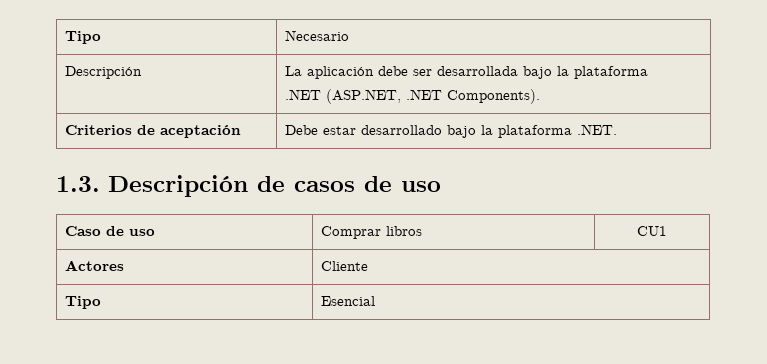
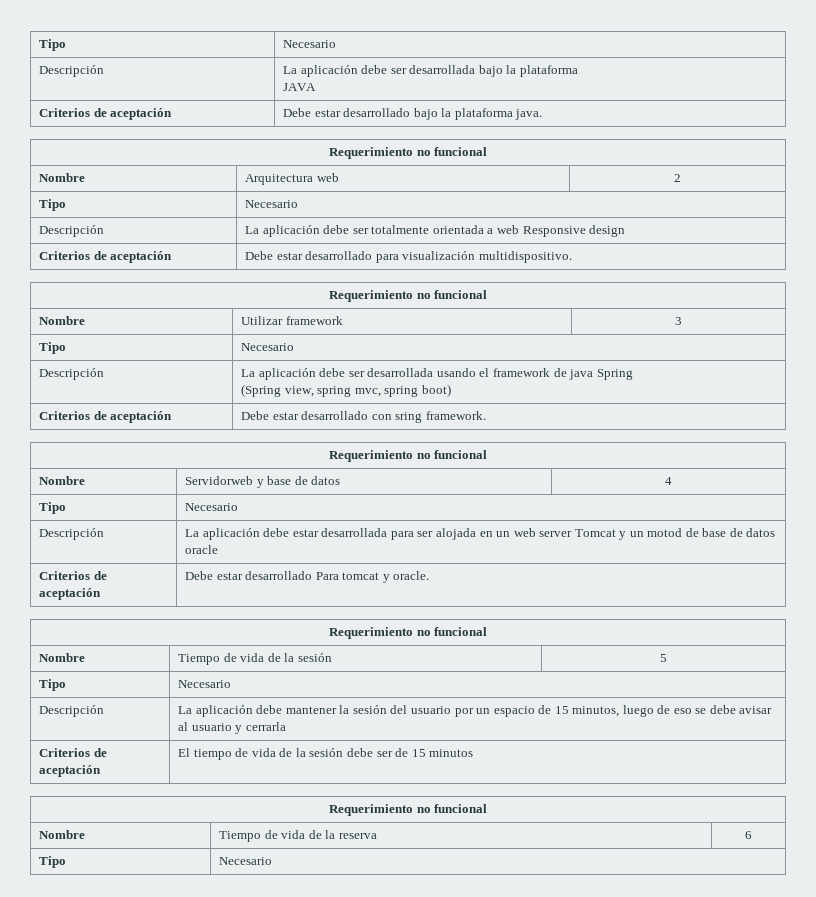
[285,89,541,104] .NET (ASP.NET, .NET Components). -> [283,83,317,91] JAVA
[577,124,618,135] [56,175,441,197] [65,226,156,236] [321,226,423,239] [637,226,667,236] [65,260,125,271] [321,261,369,271] [65,296,102,309] [321,296,376,306] .NET. // 1.3. Descripción de casos de uso // Caso de uso | Comprar libros | CU1 // Actores | Cliente // Tipo | Esencial -> [515,109,543,120] [328,147,488,159] [39,173,86,182] [245,173,339,185] [674,174,682,182] [39,199,67,211] [245,200,299,208] [39,225,105,237] [245,225,626,237] [39,251,173,263] [245,251,572,263] [328,290,488,302] [39,316,86,325] [241,316,343,325] [675,317,683,325] [39,342,67,354] [241,343,295,351] [39,368,105,380] [241,368,633,380] [241,384,451,397] [39,411,173,423] [241,411,486,423] [328,450,488,462] [39,476,86,485] [185,476,341,488] [665,477,673,485] [39,502,67,514] [185,503,239,511] [39,528,105,540] [185,528,776,540] [185,545,219,554] [39,571,107,580] [39,588,102,600] [185,571,430,583] [328,627,488,639] [39,653,86,662] [178,653,332,665] [660,654,668,662] [39,679,67,691] [178,680,232,688] [39,705,105,717] [178,705,773,717] [178,722,286,734] [39,748,107,757] [39,765,102,777] [178,748,474,760] [328,804,488,816] [39,830,86,839] [219,830,377,842] [745,831,752,839] [39,856,67,868] [219,857,273,865] java. // Requerimiento no funcional // Nombre | Arquitectura web | 2 // Tipo | Necesario // Descripción | La aplicación debe ser totalmente orientada a web Responsive design // Criterios de aceptación | Debe estar desarrollado para visualización multidispositivo. // Requerimiento no funcional // Nombre | Utilizar framework | 3 // Tipo | Necesario // Descripción | La aplicación debe ser desarrollada usando el framework de java Spring // (Spring view, spring mvc, spring boot) // Criterios de aceptación | Debe estar desarrollado con sring framework. // Requerimiento no funcional // Nombre | Servidorweb y base de datos | 4 // Tipo | Necesario // Descripción | La aplicación debe estar desarrollada para ser alojada en un web server Tomcat y un motod de base de datos oracle // Criterios de aceptación | Debe estar desarrollado Para tomcat y oracle. // Requerimiento no funcional // Nombre | Tiempo de vida de la sesión | 5 // Tipo | Necesario // Descripción | La aplicación debe mantener la sesión del usuario por un espacio de 15 minutos, luego de eso se debe avisar al usuario y cerrarla // Criterios de aceptación | El tiempo de vida de la sesión debe ser de 15 minutos // Requerimiento no funcional // Nombre | Tiempo de vida de la reserva | 6 // Tipo | Necesario

